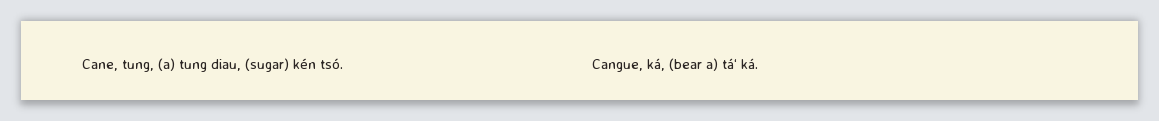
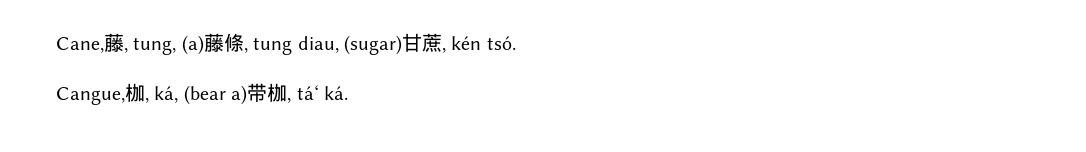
(118, 65) none -> [104,33,128,53] 藤,
(175, 64) none -> [203,33,248,53] 藤條,
(289, 65) none -> [402,33,446,53] 甘蔗,
(643, 65) none -> [125,83,149,103] 枷,
(718, 64) none -> [247,83,292,103] 带枷,

